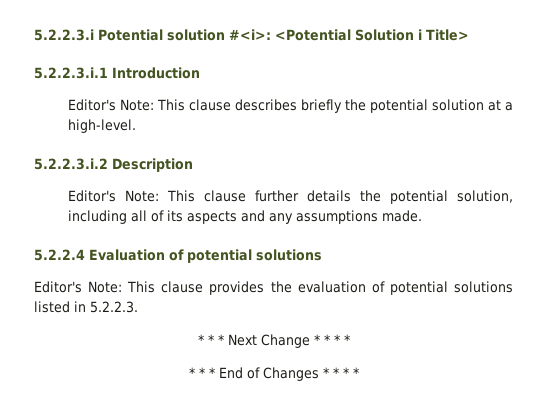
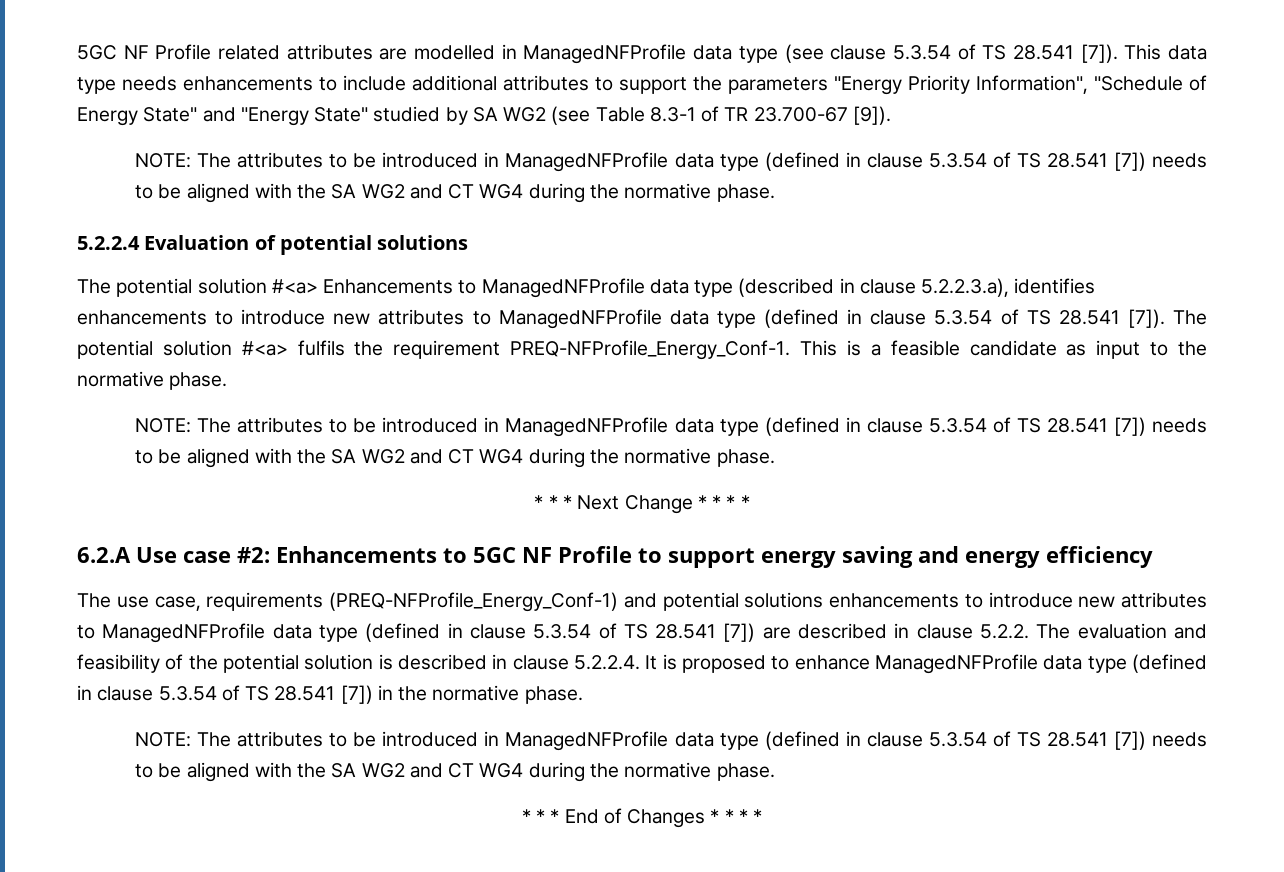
[34,29,469,41] [34,67,200,79] [67,99,514,113] [67,119,136,133] [34,158,193,172] [67,190,514,204] [67,210,422,224] 5.2.2.3.i Potential solution #<i>: <Potential Solution i Title> // 5.2.2.3.i.1 Introduction // Editor's Note: This clause describes briefly the potential solution at a high-level. // 5.2.2.3.i.2 Description // Editor's Note: This clause further details the potential solution, including all of its aspects and any assumptions made. -> [77,44,1208,64] [77,75,1207,95] [77,106,891,126] [135,152,1208,172] [135,183,775,203] 5GC NF Profile related attributes are modelled in ManagedNFProfile data type (see clause 5.3.54 of TS 28.541 [7]). This data type needs enhancements to include additional attributes to support the parameters "Energy Priority Information", "Schedule of Energy State" and "Energy State" studied by SA WG2 (see Table 8.3-1 of TR 23.700-67 [9]). // NOTE: The attributes to be introduced in ManagedNFProfile data type (defined in clause 5.3.54 of TS 28.541 [7]) needs to be aligned with the SA WG2 and CT WG4 during the normative phase.
[34,281,513,295] [34,301,138,313] Editor's Note: This clause provides the evaluation of potential solutions listed in 5.2.2.3. -> [77,278,1096,298] [77,309,1207,329] [77,340,1208,360] [77,371,228,390] [135,417,1208,437] [135,448,775,468] The potential solution #<a> Enhancements to ManagedNFProfile data type (described in clause 5.2.2.3.a), identifies enhancements to introduce new attributes to ManagedNFProfile data type (defined in clause 5.3.54 of TS 28.541 [7]). The potential solution #<a> fulfils the requirement PREQ-NFProfile_Energy_Conf-1. This is a feasible candidate as input to the normative phase. // NOTE: The attributes to be introduced in ManagedNFProfile data type (defined in clause 5.3.54 of TS 28.541 [7]) needs to be aligned with the SA WG2 and CT WG4 during the normative phase.
(350, 339) none -> [77,546,1153,568] [77,592,1207,612] [77,623,1207,643] [77,654,1208,674] [77,685,583,704] [135,731,1208,751] [135,762,775,782] // 6.2.A Use case #2: Enhancements to 5GC NF Profile to support energy saving and energy efficiency // The use case, requirements (PREQ-NFProfile_Energy_Conf-1) and potential solutions enhancements to introduce new attributes to ManagedNFProfile data type (defined in clause 5.3.54 of TS 28.541 [7]) are described in clause 5.2.2. The evaluation and feasibility of the potential solution is described in clause 5.2.2.4. It is proposed to enhance ManagedNFProfile data type (defined in clause 5.3.54 of TS 28.541 [7]) in the normative phase. // NOTE: The attributes to be introduced in ManagedNFProfile data type (defined in clause 5.3.54 of TS 28.541 [7]) needs to be aligned with the SA WG2 and CT WG4 during the normative phase.

